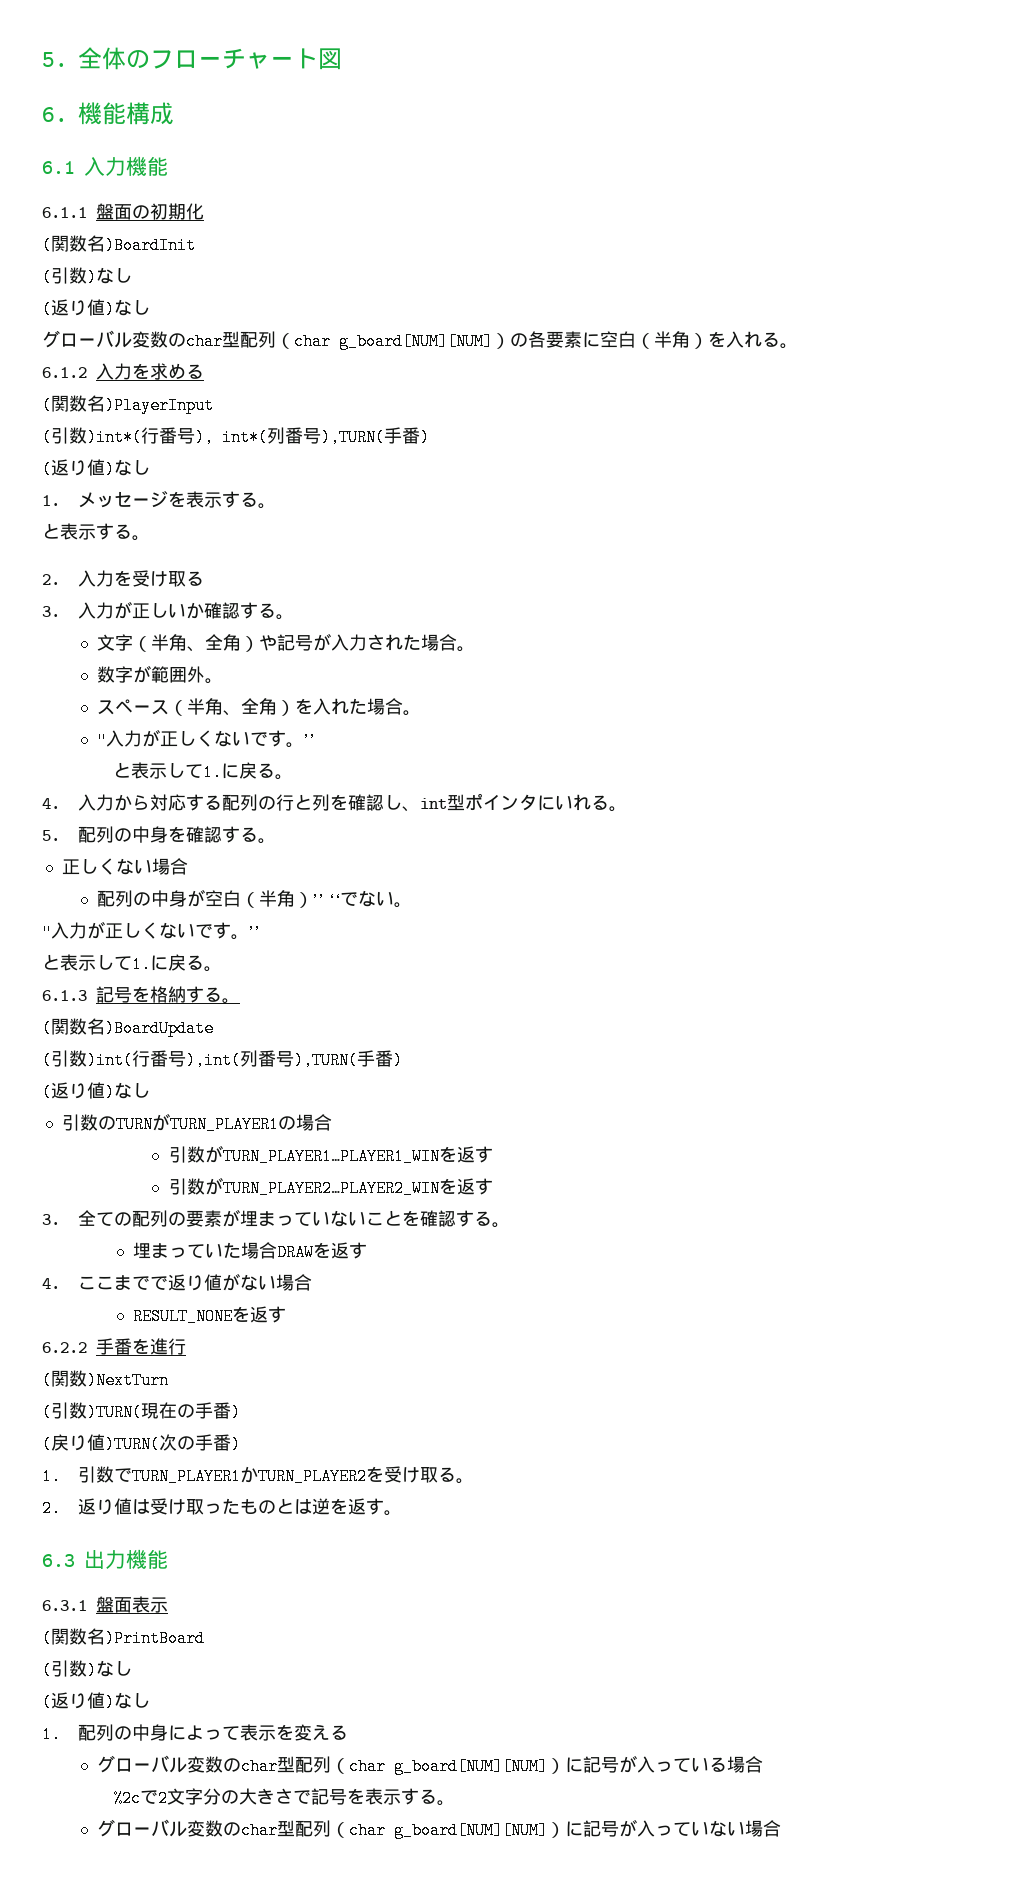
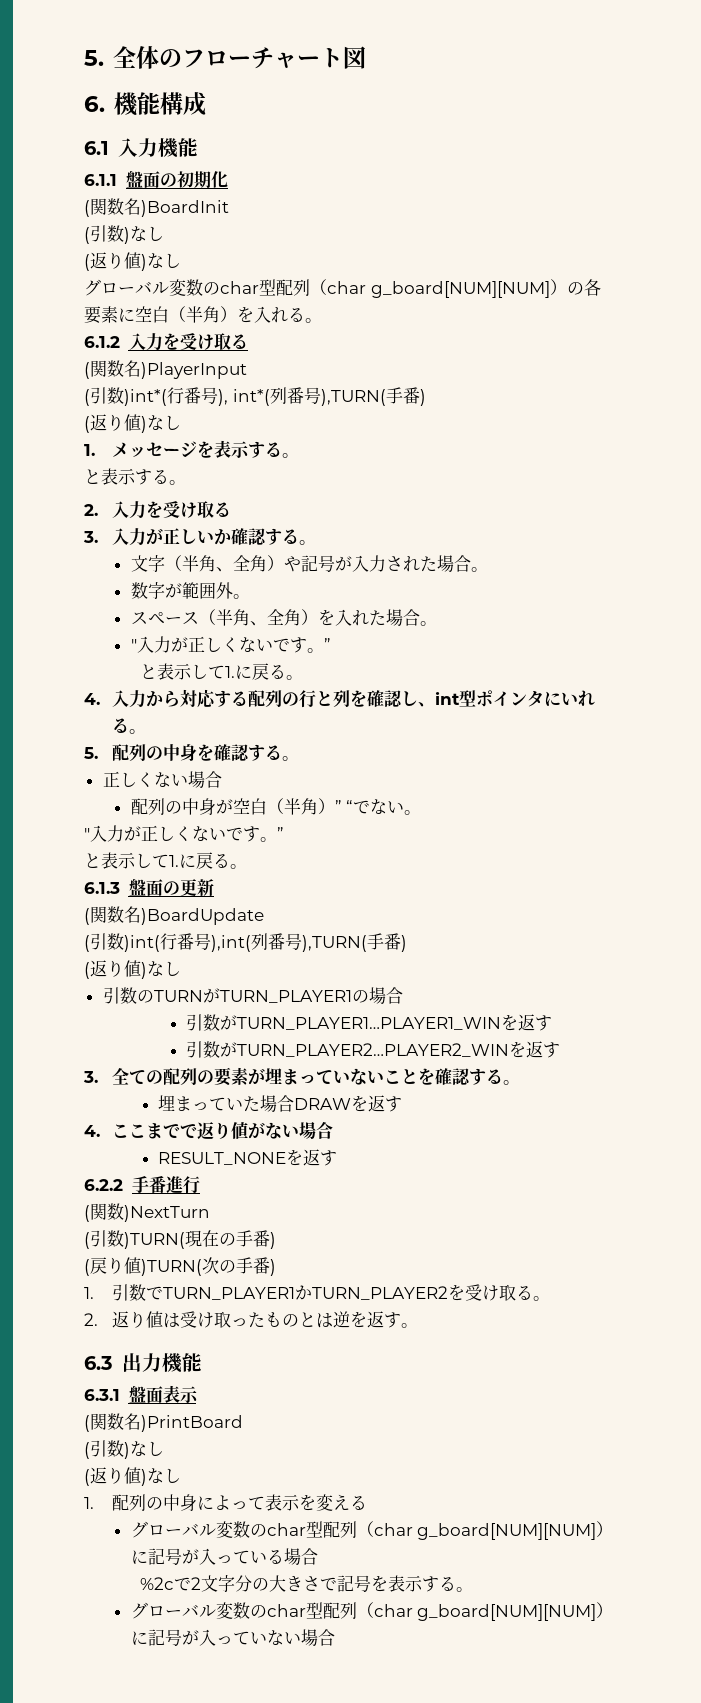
[150,363,186,380] 求め -> [179,333,231,350] 受け取
[96,986,240,1004] 記号を格納する。 -> [128,879,214,896] 盤面の更新
[132,1338,150,1354] を -> (166, 1185) none

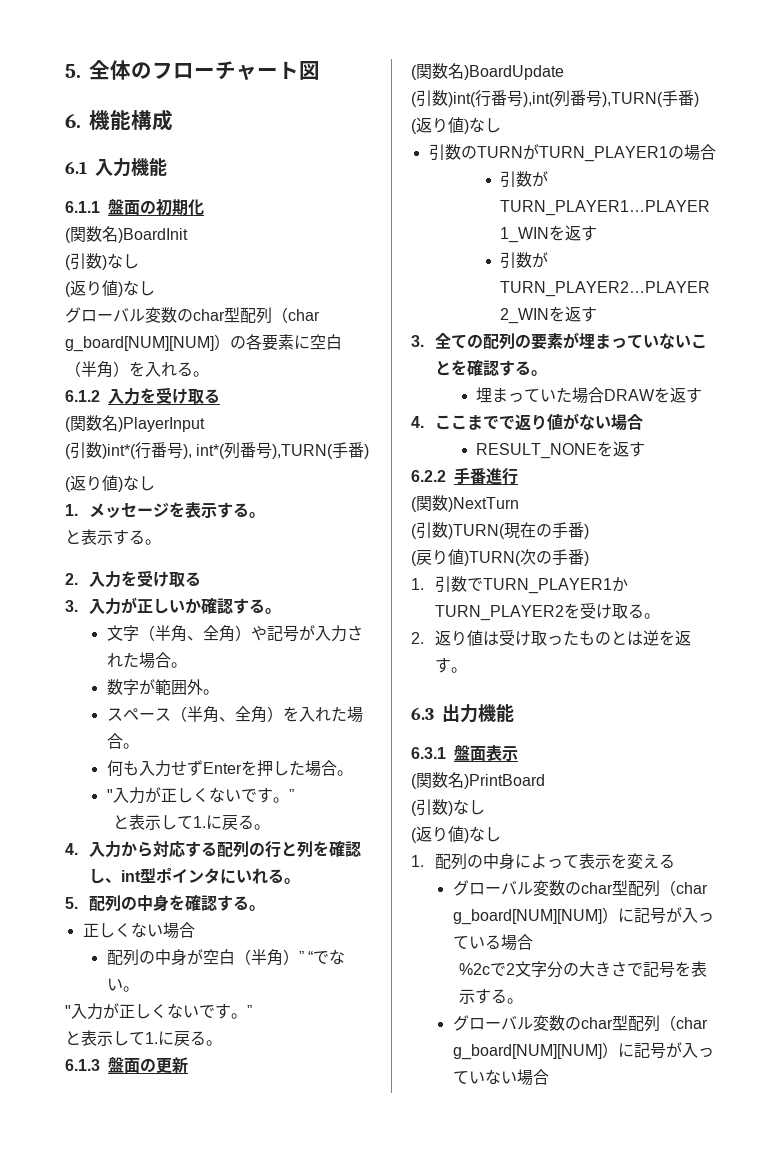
(437, 623) none -> [106,760,353,777] // 何も入力せずEnterを押した場合。

